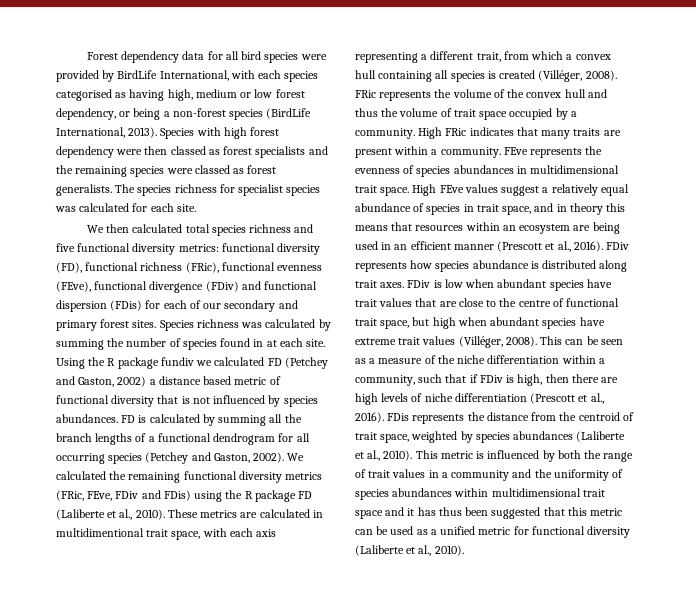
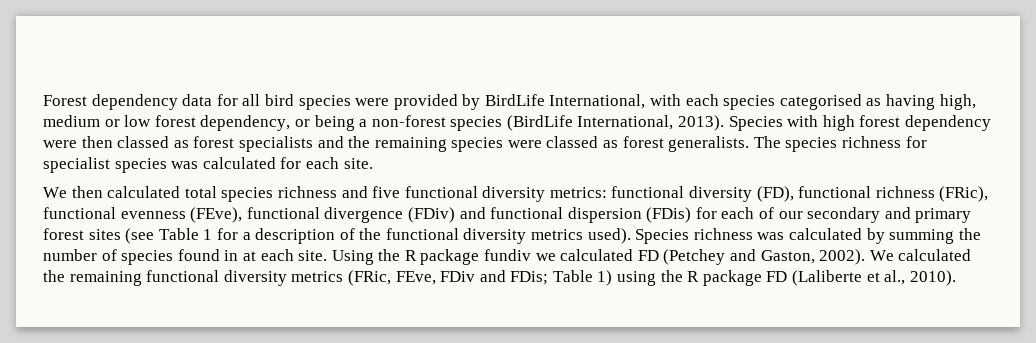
[132,320,157,328] sites. -> [88,228,631,244] sites (see Table 1 for a description of the functional diversity metrics used).
[117,376,281,387] [56,395,318,407] [56,414,302,426] [56,433,310,445] [56,452,250,464] 2002) a distance based metric of functional diversity that is not influenced by species abundances. FD is calculated by summing all the branch lengths of a functional dendrogram for all occurring species (Petchey and Gaston, -> (815, 257) none
[163,490,191,501] FDis) -> [510,270,613,286] FDis; Table 1)
[167,509,323,518] [56,528,277,540] [355,51,611,63] [355,70,617,82] [355,89,607,101] [355,108,577,120] [355,127,621,139] [355,146,603,158] [355,165,620,177] [355,184,629,196] [355,203,626,215] [355,222,620,234] [355,241,630,252] [355,260,628,272] [355,279,612,291] [355,298,620,307] [355,317,605,329] [355,336,623,348] [355,355,605,364] [355,374,619,386] [355,393,604,405] [355,412,634,424] [355,431,626,443] [355,450,634,462] [355,469,624,481] [355,488,605,500] [355,507,623,519] [355,526,631,538] [355,545,464,556] These metrics are calculated in multidimentional trait space, with each axis representing a different trait, from which a convex hull containing all species is created (Villéger, 2008). FRic represents the volume of the convex hull and thus the volume of trait space occupied by a community. High FRic indicates that many traits are present within a community. FEve represents the evenness of species abundances in multidimensional trait space. High FEve values suggest a relatively equal abundance of species in trait space, and in theory this means that resources within an ecosystem are being used in an efficient manner (Prescott et al., 2016). FDiv represents how species abundance is distributed along trait axes. FDiv is low when abundant species have trait values that are close to the centre of functional trait space, but high when abundant species have extreme trait values (Villéger, 2008). This can be seen as a measure of the niche differentiation within a community, such that if FDiv is high, then there are high levels of niche differentiation (Prescott et al., 2016). FDis represents the distance from the centroid of trait space, weighted by species abundances (Laliberte et al., 2010). This metric is influenced by both the range of trait values in a community and the uniformity of species abundances within multidimensional trait space and it has thus been suggested that this metric can be used as a unified metric for functional diversity (Laliberte et al., 2010). -> (956, 278) none

